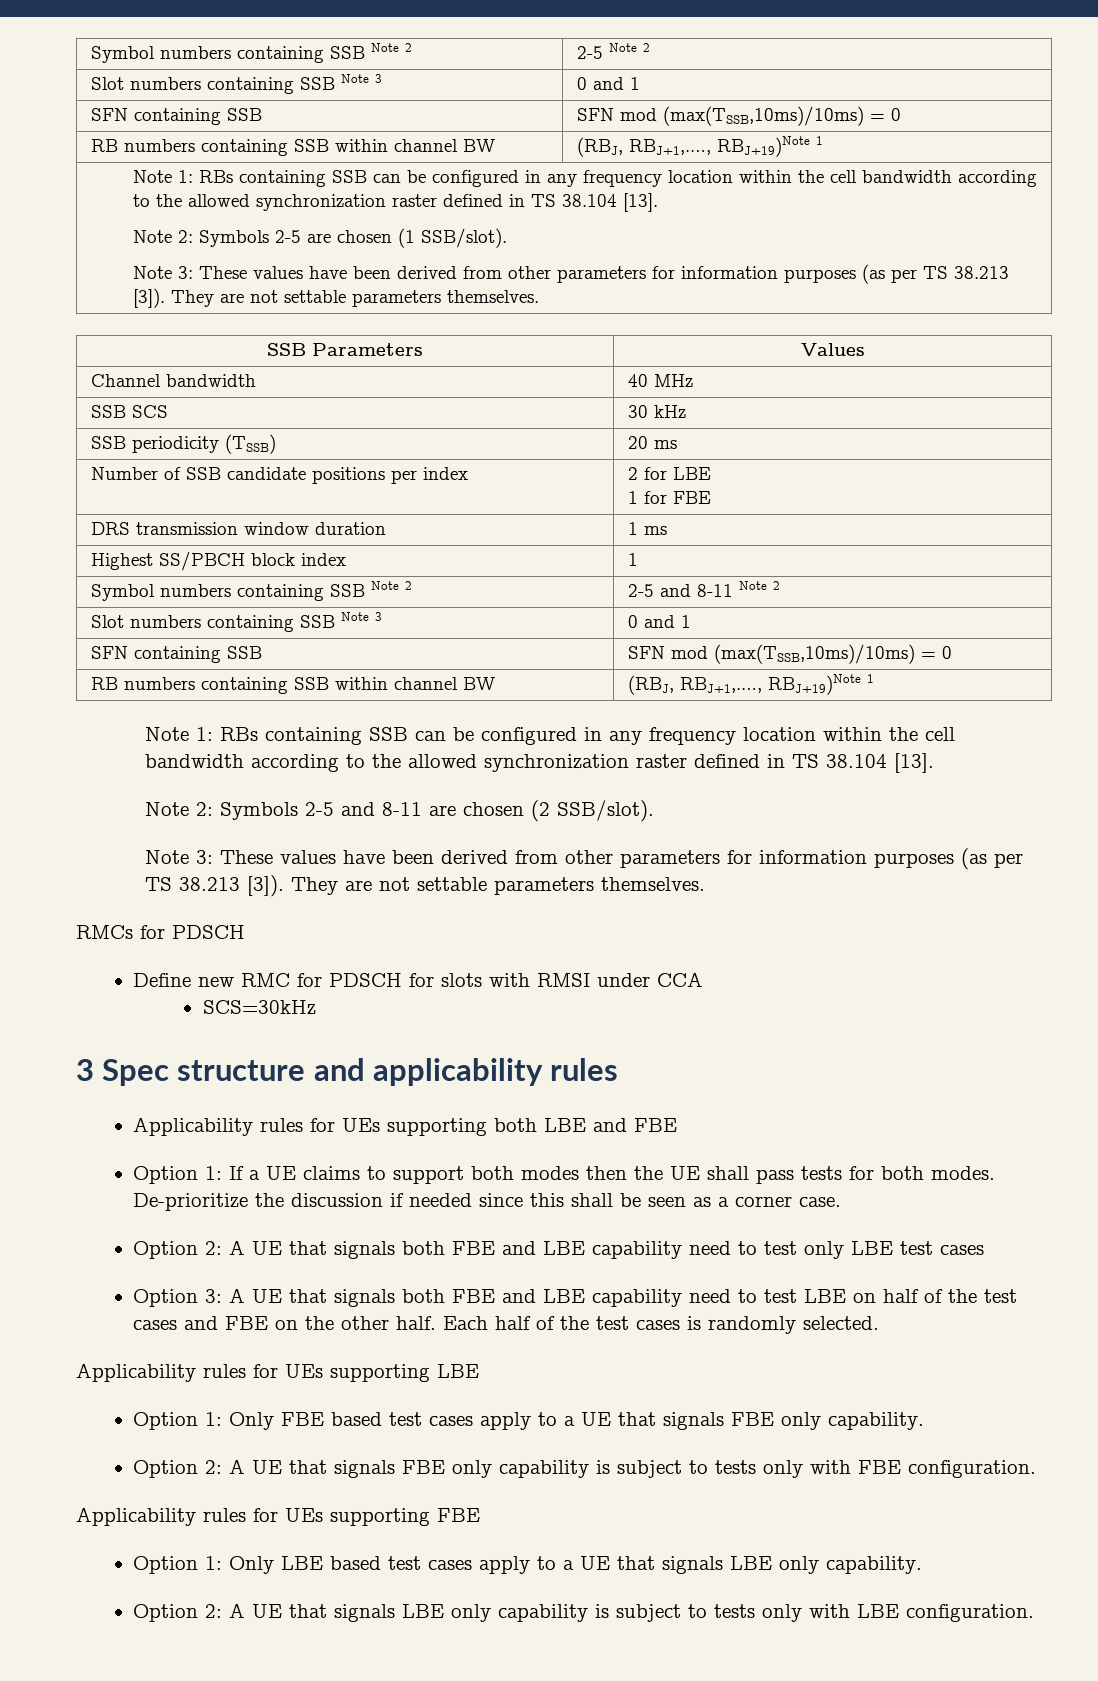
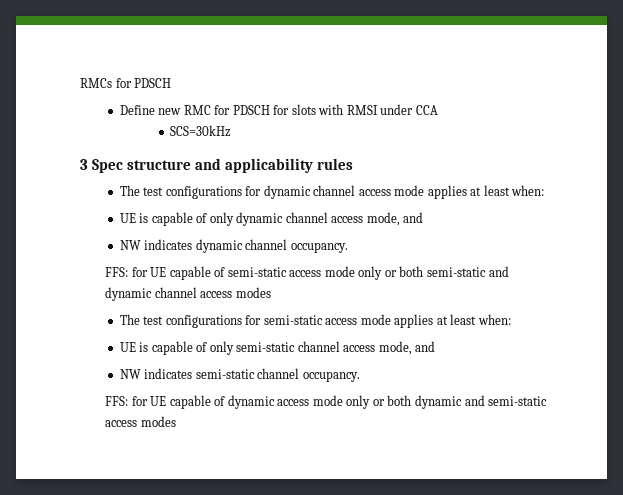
[91,43,413,63] [577,43,651,59] [91,74,383,94] [577,77,641,90] [91,108,263,125] [577,106,902,126] [91,139,496,156] [577,136,824,157] [132,170,1037,187] [132,193,658,212] [132,228,507,248] [132,264,1009,284] [132,288,539,308] [267,343,423,356] [800,343,865,356] [91,374,257,387] [628,374,694,387] [91,405,169,418] [628,405,687,418] [91,434,277,454] [628,436,678,449] [91,467,469,484] [628,467,712,480] [628,491,712,504] [91,522,387,535] [628,522,668,535] [91,551,347,571] [628,553,639,566] [91,581,413,601] [628,581,781,597] [91,612,383,632] [628,615,692,628] [91,646,263,663] [628,644,953,664] [91,677,496,694] [628,674,875,695] [145,727,956,745] [145,753,935,773] [145,800,655,822] [145,848,1024,870] [145,875,706,897] Symbol numbers containing SSB Note 2 | 2-5 Note 2 // Slot numbers containing SSB Note 3 | 0 and 1 // SFN containing SSB | SFN mod (max(TSSB,10ms)/10ms) = 0 // RB numbers containing SSB within channel BW | (RBJ, RBJ+1,.…, RBJ+19)Note 1 // Note 1: RBs containing SSB can be configured in any frequency location within the cell bandwidth according to the allowed synchronization raster defined in TS 38.104 [13]. // Note 2: Symbols 2-5 are chosen (1 SSB/slot). // Note 3: These values have been derived from other parameters for information purposes (as per TS 38.213 [3]). They are not settable parameters themselves. // SSB Parameters | Values // Channel bandwidth | 40 MHz // SSB SCS | 30 kHz // SSB periodicity (TSSB) | 20 ms // Number of SSB candidate positions per index | 2 for LBE // 1 for FBE // DRS transmission window duration | 1 ms // Highest SS/PBCH block index | 1 // Symbol numbers containing SSB Note 2 | 2-5 and 8-11 Note 2 // Slot numbers containing SSB Note 3 | 0 and 1 // SFN containing SSB | SFN mod (max(TSSB,10ms)/10ms) = 0 // RB numbers containing SSB within channel BW | (RBJ, RBJ+1,.…, RBJ+19)Note 1 // Note 1: RBs containing SSB can be configured in any frequency location within the cell bandwidth according to the allowed synchronization raster defined in TS 38.104 [13]. // Note 2: Symbols 2-5 and 8-11 are chosen (2 SSB/slot). // Note 3: These values have been derived from other parameters for information purposes (as per TS 38.213 [3]). They are not settable parameters themselves. // -> (80, 83) none
[133,1117,678,1136] [133,1166,996,1184] [133,1193,842,1211] [133,1240,985,1259] [133,1288,1018,1307] [133,1316,880,1334] [76,1363,479,1382] [133,1412,925,1430] [133,1459,1037,1478] [76,1507,480,1526] [133,1556,923,1574] [133,1603,1035,1622] Applicability rules for UEs supporting both LBE and FBE // Option 1: If a UE claims to support both modes then the UE shall pass tests for both modes. De-prioritize the discussion if needed since this shall be seen as a corner case. // Option 2: A UE that signals both FBE and LBE capability need to test only LBE test cases // Option 3: A UE that signals both FBE and LBE capability need to test LBE on half of the test cases and FBE on the other half. Each half of the test cases is randomly selected. // Applicability rules for UEs supporting LBE // Option 1: Only FBE based test cases apply to a UE that signals FBE only capability. // Option 2: A UE that signals FBE only capability is subject to tests only with FBE configuration. // Applicability rules for UEs supporting FBE // Option 1: Only LBE based test cases apply to a UE that signals LBE only capability. // Option 2: A UE that signals LBE only capability is subject to tests only with LBE configuration. -> [119,185,545,199] [119,212,424,226] [119,239,348,253] [105,266,509,280] [105,287,271,301] [119,314,511,328] [119,341,436,355] [119,368,360,382] [105,395,548,409] [105,416,176,427] The test configurations for dynamic channel access mode applies at least when: // UE is capable of only dynamic channel access mode, and // NW indicates dynamic channel occupancy. // FFS: for UE capable of semi-static access mode only or both semi-static and dynamic channel access modes // The test configurations for semi-static access mode applies at least when: // UE is capable of only semi-static channel access mode, and // NW indicates semi-static channel occupancy. // FFS: for UE capable of dynamic access mode only or both dynamic and semi-static access modes

